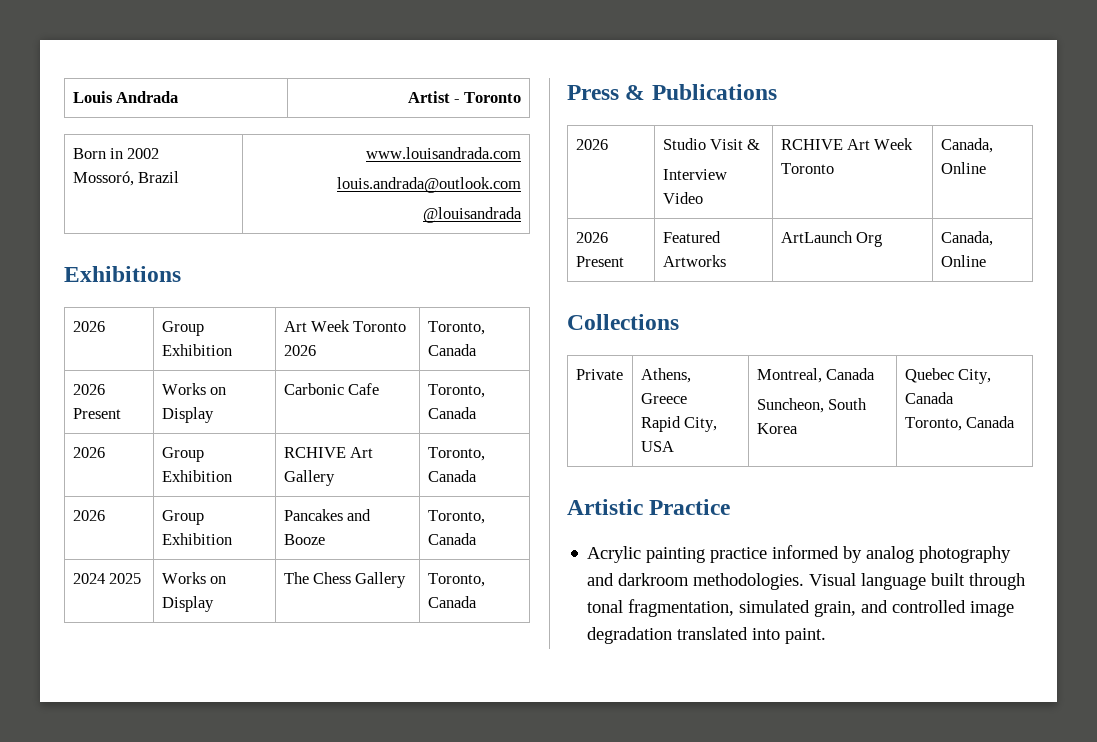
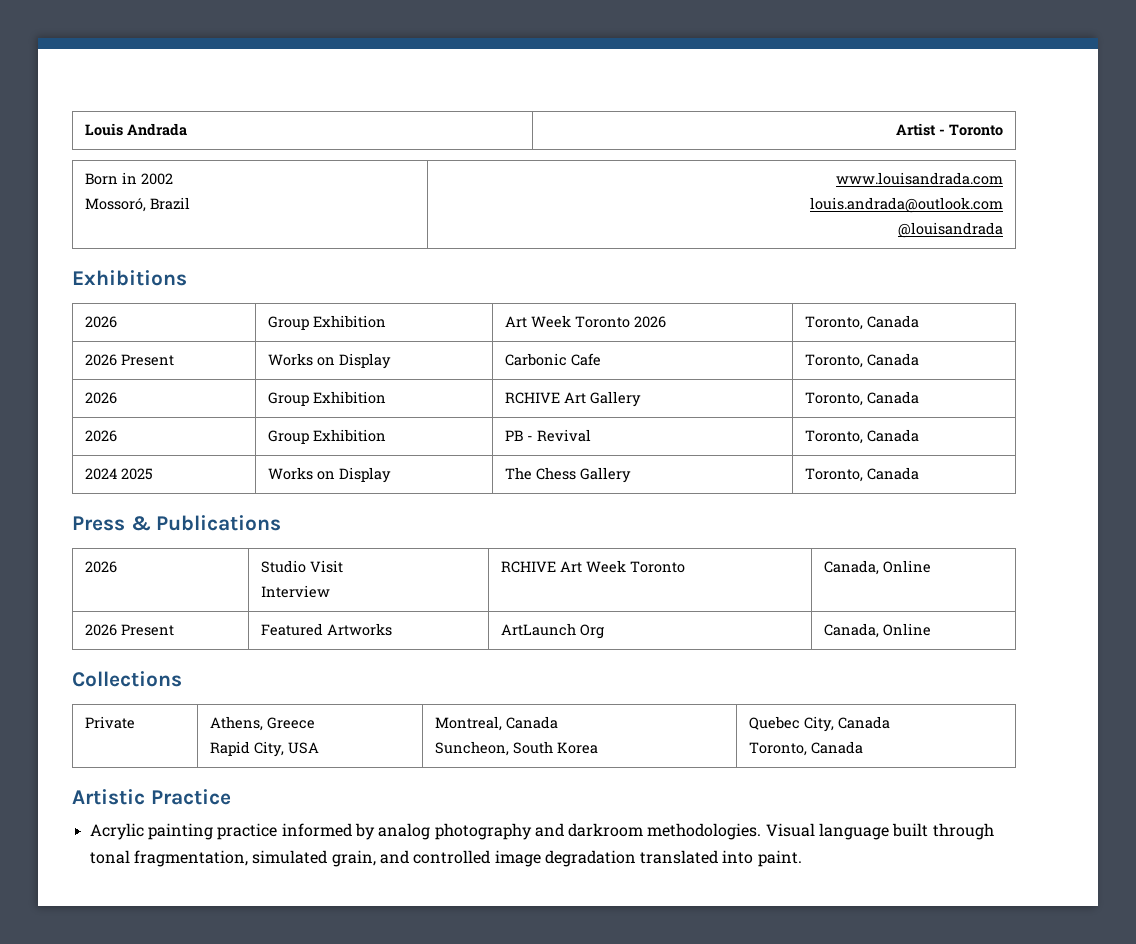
[283,509,372,521] [283,534,325,545] Pancakes and Booze -> [504,429,591,442] PB - Revival
[747,139,761,150] & -> (343, 566) none
[662,192,703,204] Video -> (330, 591) none

